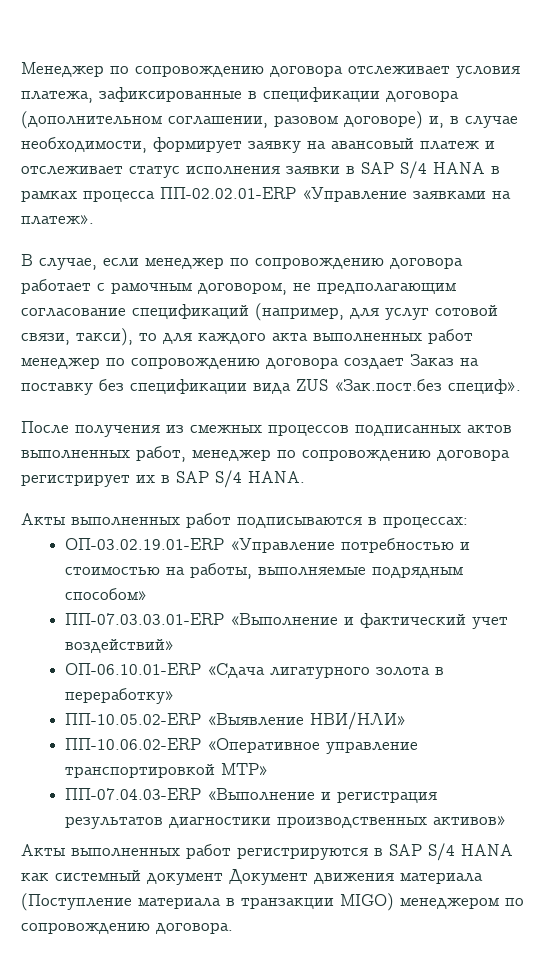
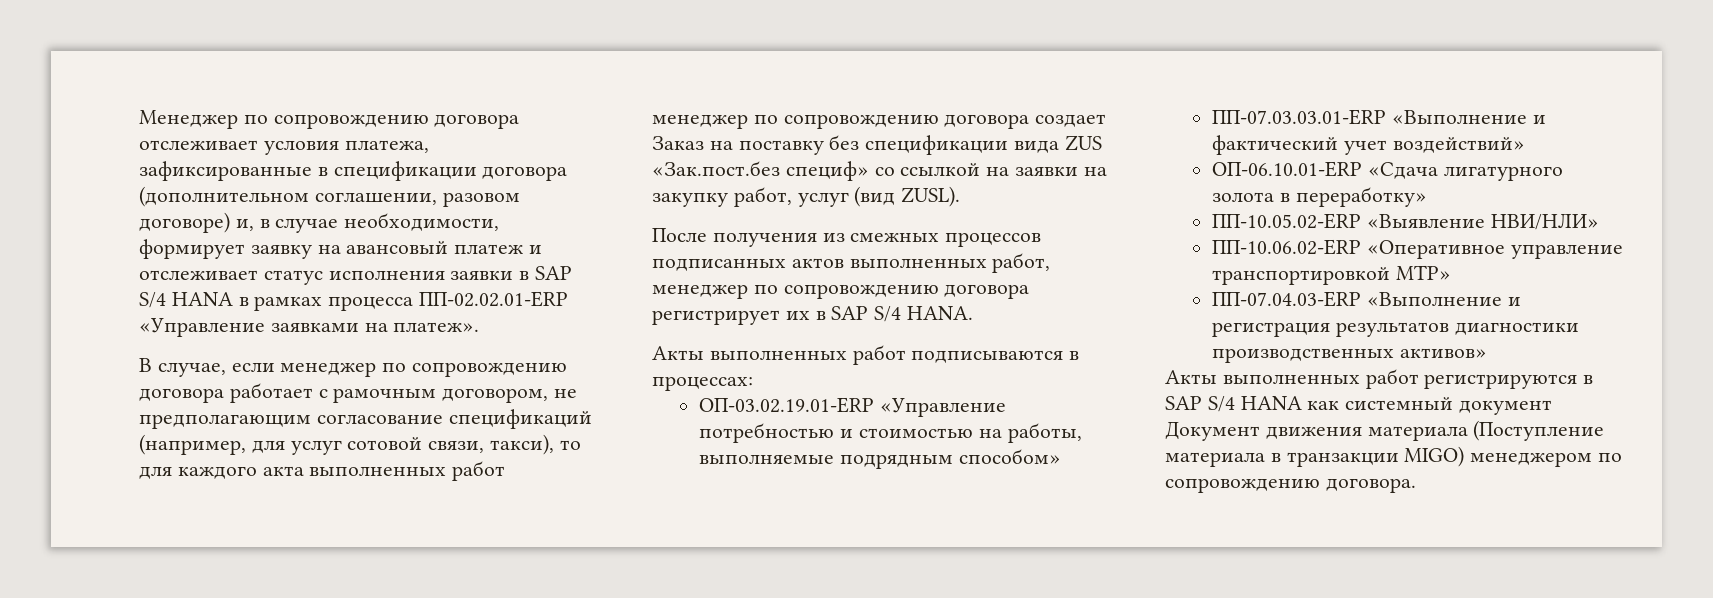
[448,379,521,394] специф». -> [785,161,1107,181] [652,186,961,207] специф» со ссылкой на заявки на закупку работ, услуг (вид ZUSL).

